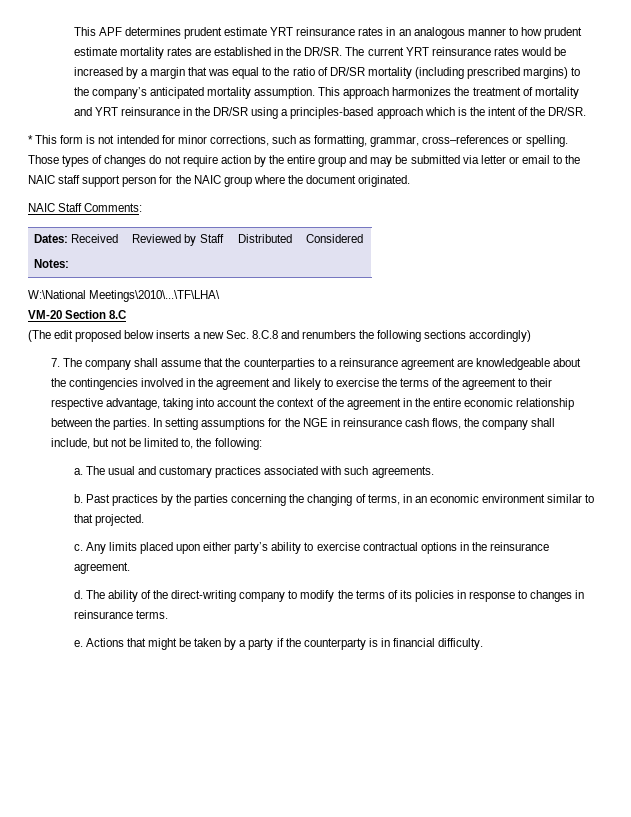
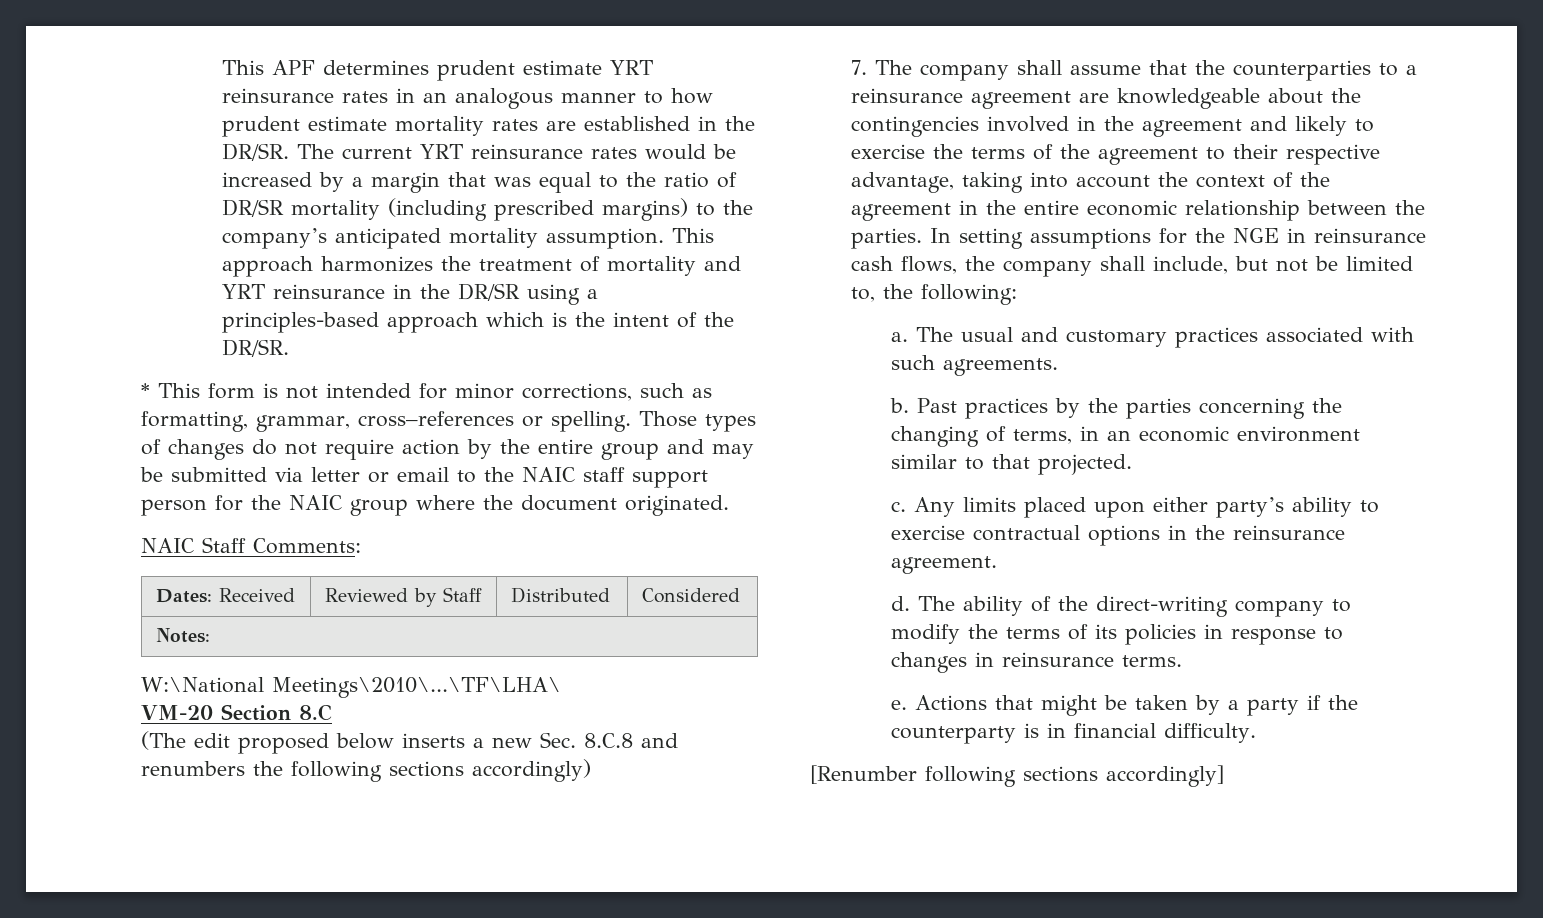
(484, 644) none -> [810,765,1224,787] // [Renumber following sections accordingly]

